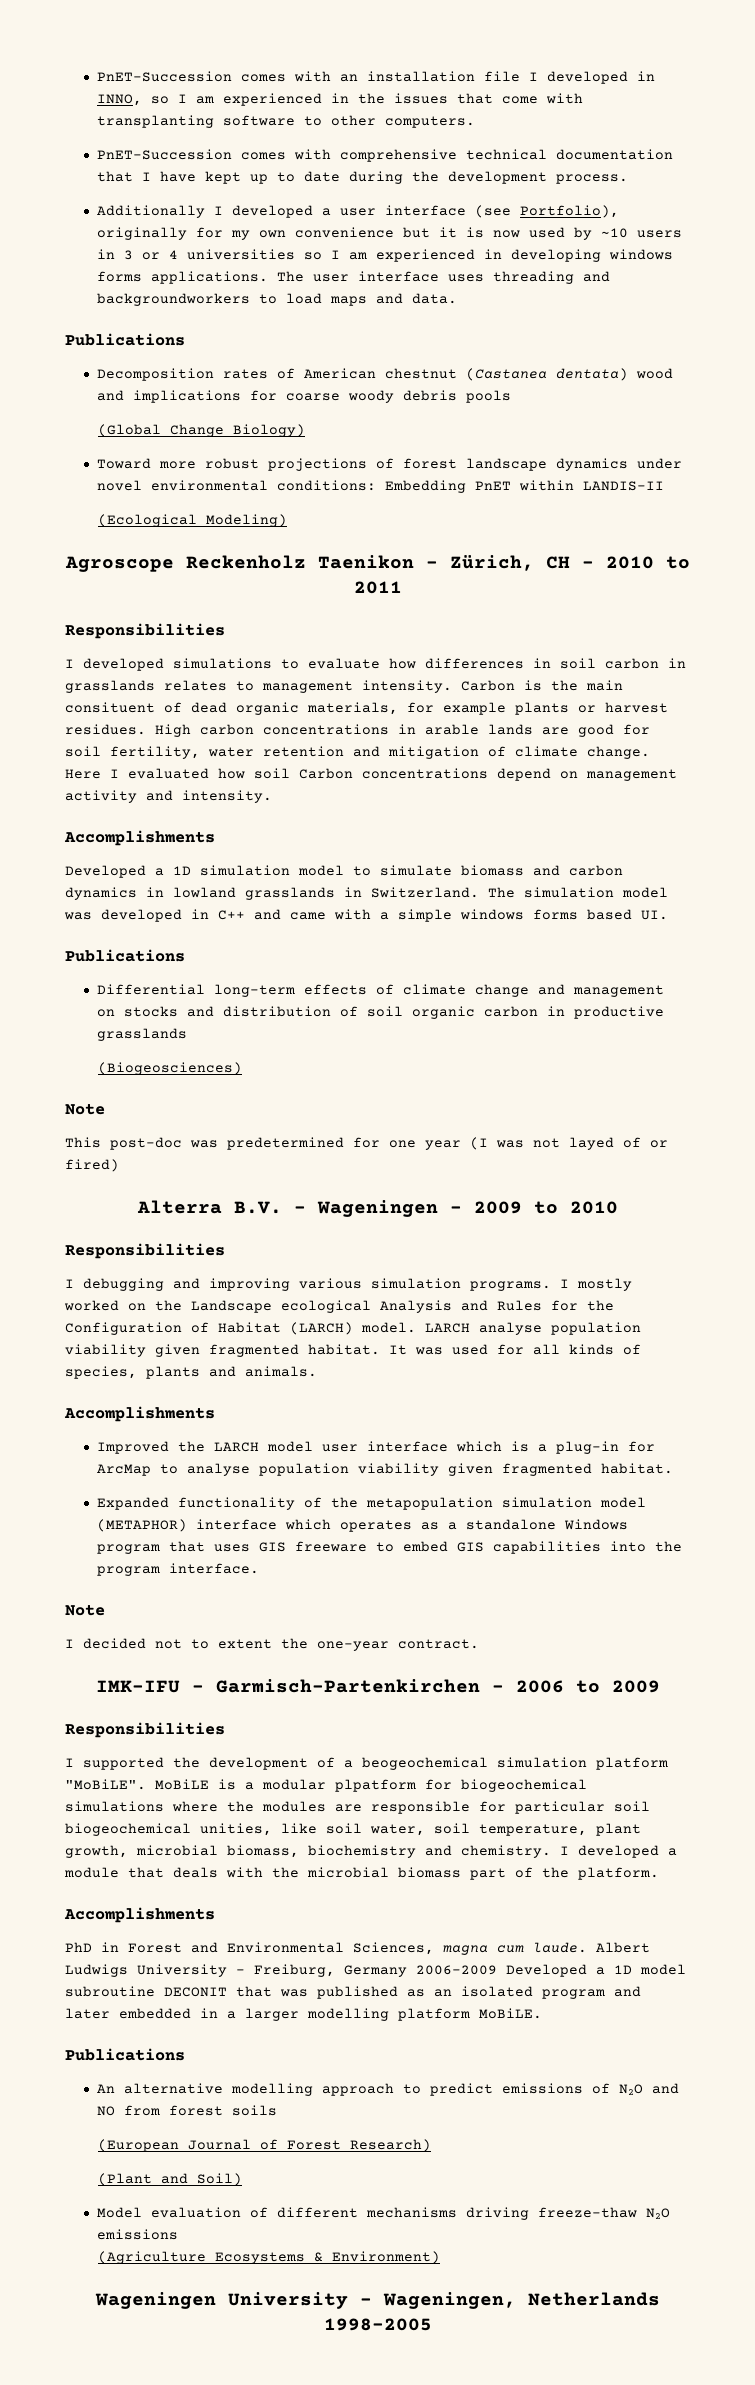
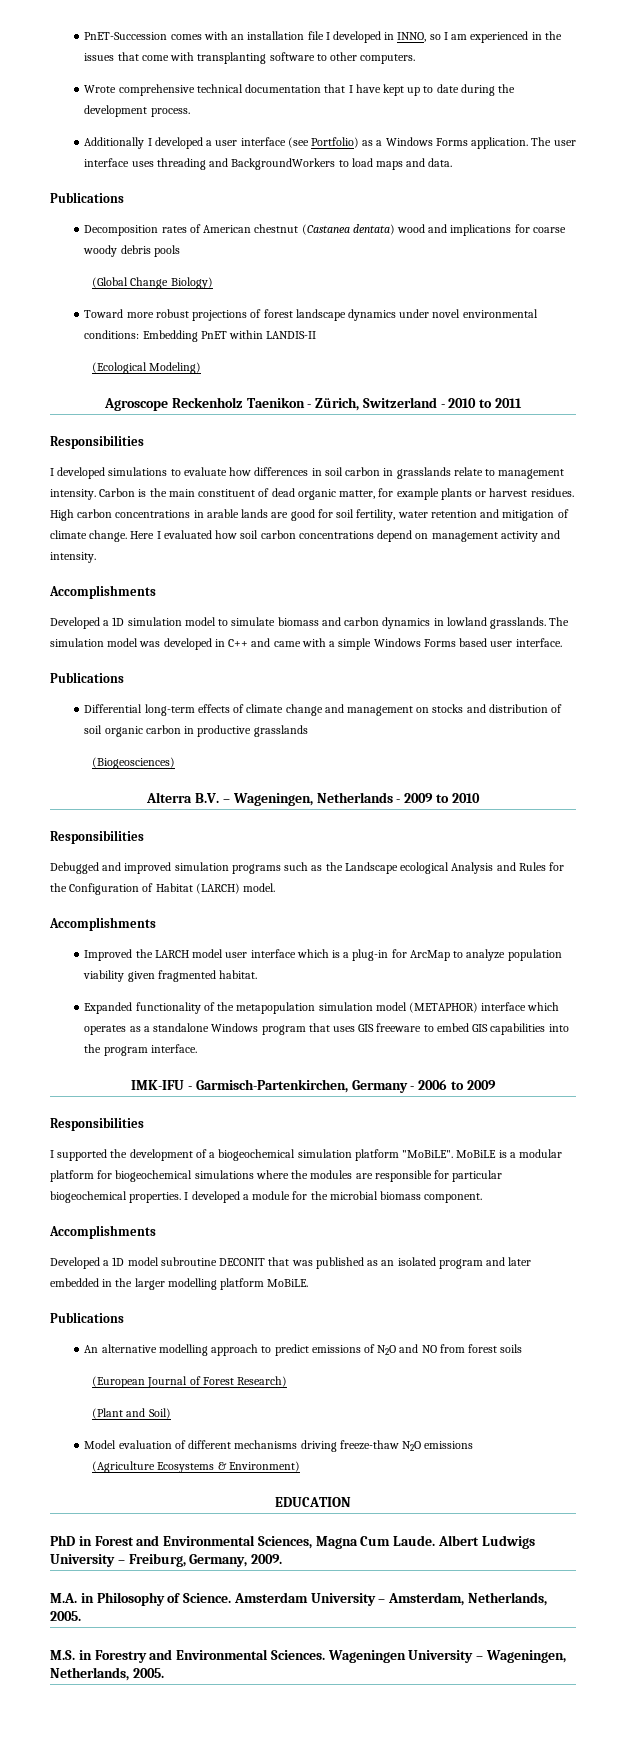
[97,149,332,160] PnET-Succession comes with -> [84,85,117,93] Wrote
[520,205,620,218] [97,227,683,240] [97,249,674,262] [97,271,269,284] Portfolio), originally for my own convenience but it is now used by ~10 users in 3 or 4 universities so I am experienced in developing windows forms applications. -> [310,137,529,149] Portfolio) as a Windows Forms application.
[97,293,251,306] backgroundworkers -> [231,158,336,170] BackgroundWorkers
[545,556,570,569] CH -> [362,397,437,408] Switzerland
[164,680,227,691] relates -> [453,467,483,476] relate
[65,702,155,713] consituent -> [198,489,256,497] constituent
[307,702,398,715] materials, -> [339,490,376,499] matter,
[299,768,353,779] Carbon -> [260,530,296,539] carbon
[245,887,479,900] grasslands in Switzerland. -> [490,617,547,629] grasslands.
[460,909,668,920] windows forms based UI. -> [373,638,562,647] Windows Forms based user interface.
[65,1103,105,1115] [65,1137,668,1150] [65,1159,119,1172] // Note // This post-doc was predetermined for one year (I was not layed of or fired) -> (176, 763) none
[316,1200,438,1217] Wageningen -> [232,792,393,806] Wageningen, Netherlands
[65,1278,632,1291] [64,1300,146,1311] I debugging and improving various simulation programs. I mostly worked on -> [50,862,323,874] Debugged and improved simulation programs such as
[425,1322,641,1335] [65,1344,641,1357] [65,1366,317,1379] LARCH analyse population viability given fragmented habitat. It was used for all kinds of species, plants and animals. -> (276, 887) none
[187,1463,251,1476] analyse -> [466,949,506,961] analyze
[65,1604,105,1616] [65,1638,479,1651] // Note // I decided not to extent the one-year contract. -> (197, 1048) none
[215,1679,480,1693] Garmisch-Partenkirchen -> [195,1079,408,1093] Garmisch-Partenkirchen, Germany
[362,1757,488,1770] beogeochemical -> [218,1149,296,1161] biogeochemical
[335,1779,416,1792] plpatform -> [50,1170,94,1182] platform
[614,1801,650,1812] [65,1823,641,1836] [65,1845,677,1858] [64,1867,659,1880] [64,1907,215,1923] [65,1942,650,1955] [65,1964,497,1977] soil biogeochemical unities, like soil water, soil temperature, plant growth, microbial biomass, biochemistry and chemistry. I developed a module that deals with the microbial biomass part of the platform. // Accomplishments // PhD in Forest and Environmental Sciences, magna cum laude. Albert Ludwigs University – Freiburg, Germany 2006-2009 -> [50,1191,483,1203] [49,1225,156,1239] biogeochemical properties. I developed a module for the microbial biomass component. // Accomplishments //
[227,2011,236,2019] a -> [115,1278,133,1287] the
(440, 2257) none -> [275,1497,351,1507] [50,1535,535,1549] [50,1553,283,1567] [50,1592,548,1606] [50,1611,81,1621] [50,1649,325,1663] EDUCATION // PhD in Forest and Environmental Sciences, Magna Cum Laude. Albert Ludwigs University – Freiburg, Germany, 2009. // M.A. in Philosophy of Science. Amsterdam University – Amsterdam, Netherlands, 2005. // M.S. in Forestry and Environmental Sciences.
[527,2292,660,2306] [323,2318,432,2331] Netherlands 1998-2005 -> [50,1667,164,1681] Netherlands, 2005.

